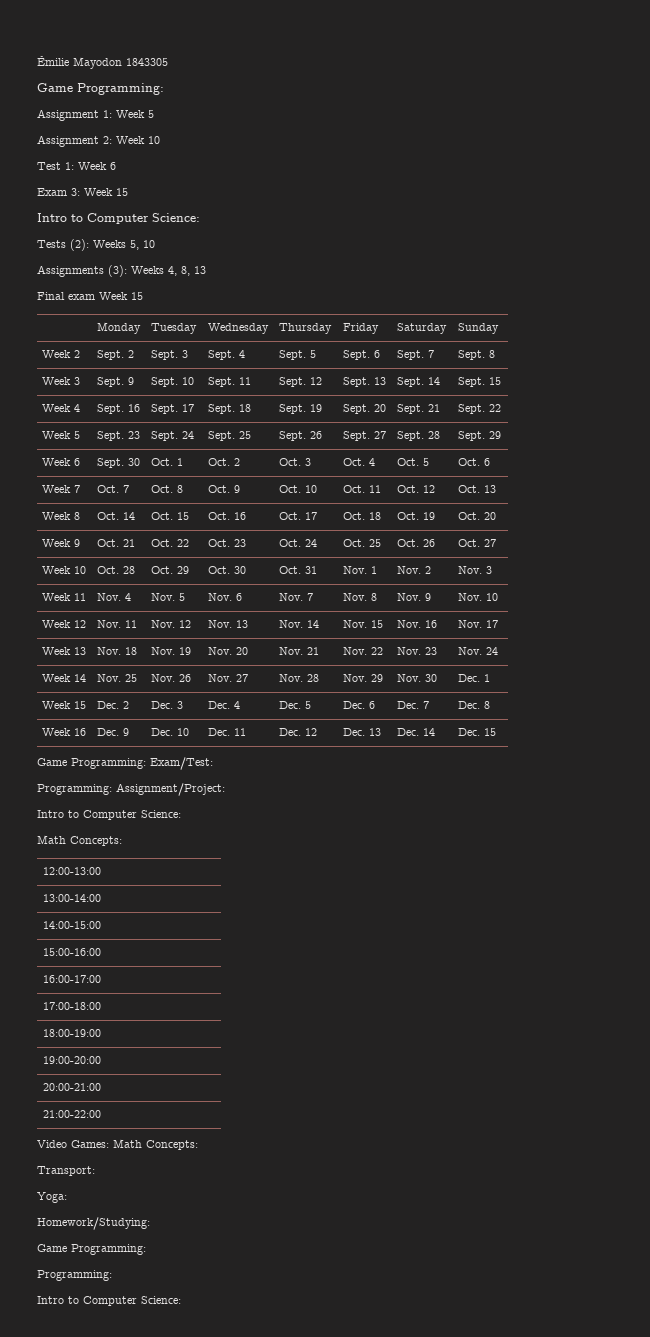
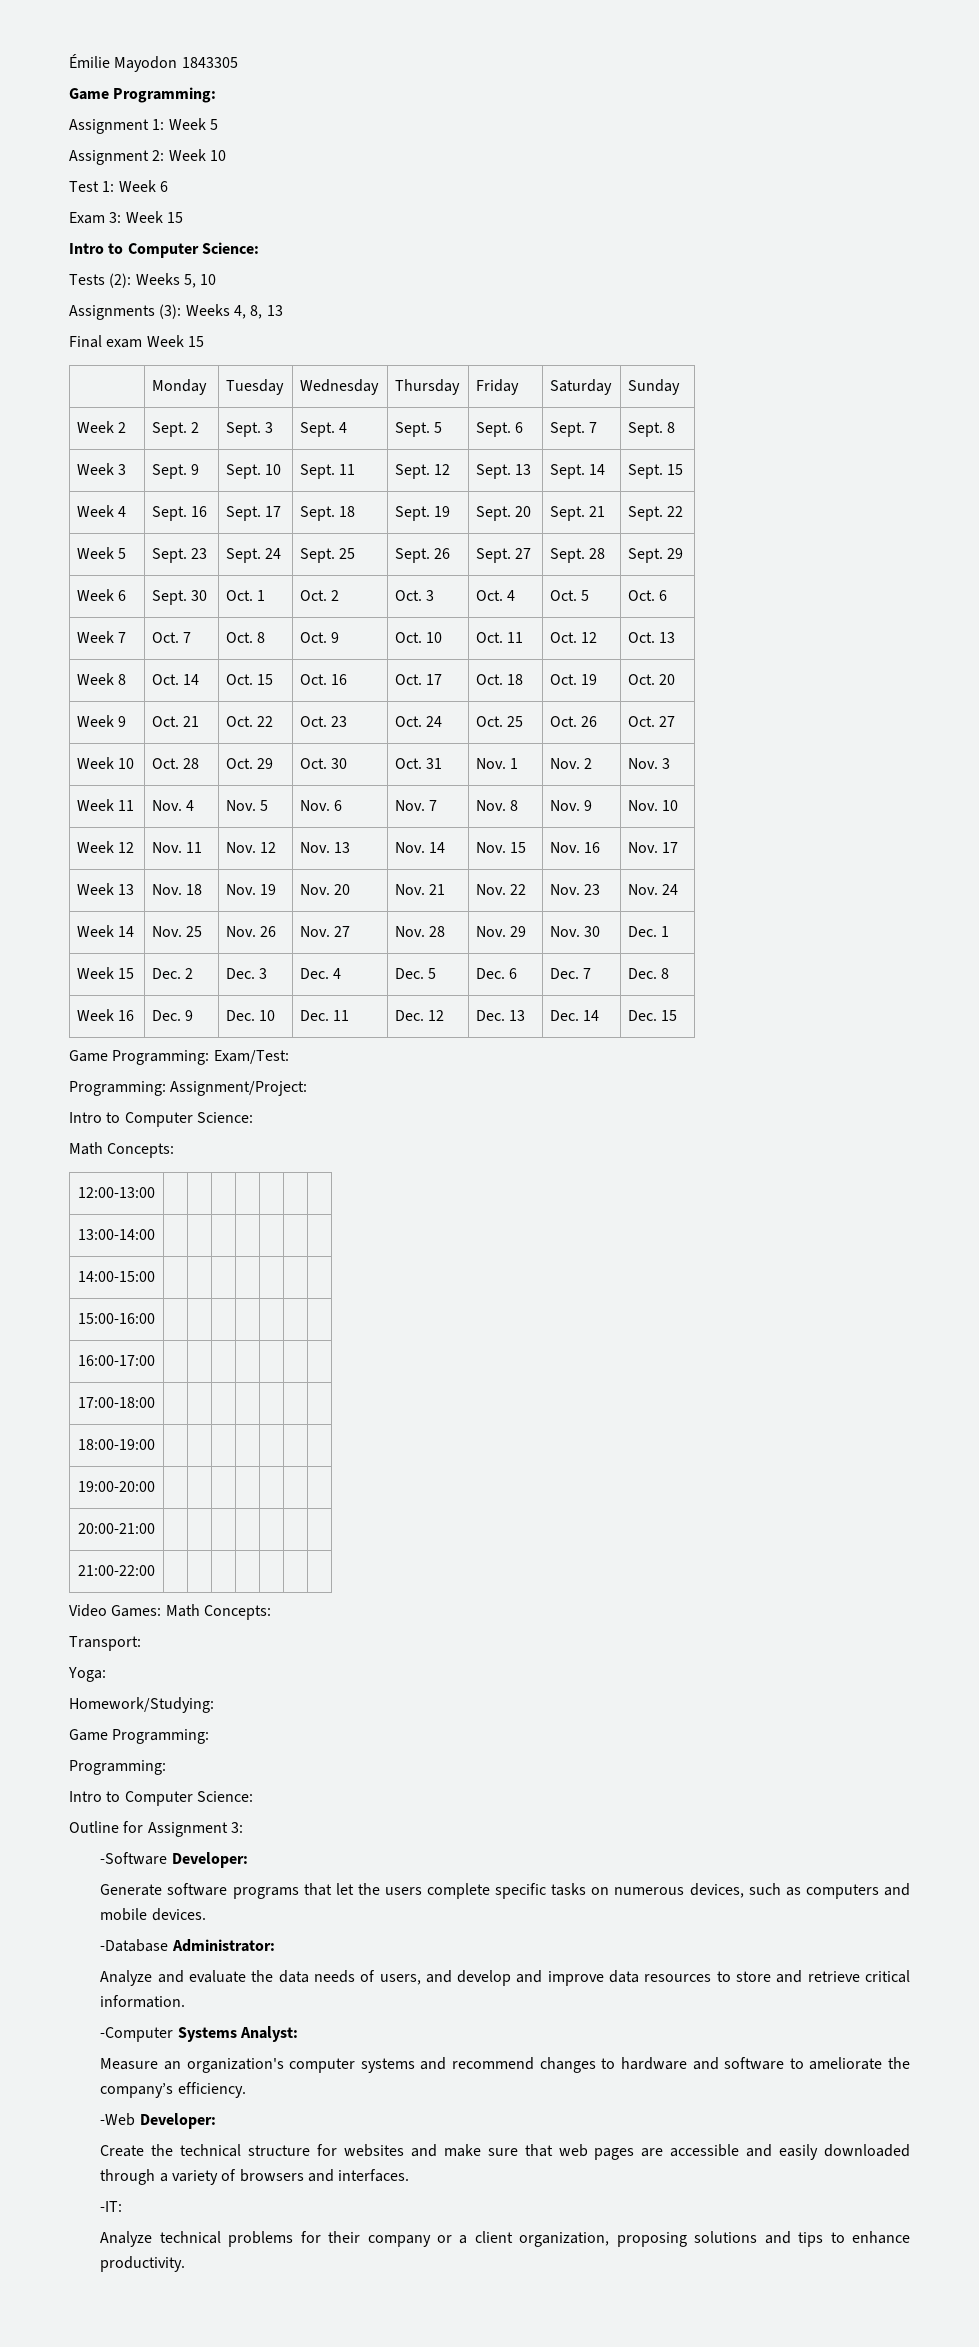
(181, 1300) none -> [69,1821,243,1837] [100,1852,248,1868] [100,1883,910,1899] [100,1908,206,1921] [100,1939,275,1952] [100,1970,911,1986] [100,1995,186,2008] [100,2026,298,2042] [100,2057,911,2073] [100,2082,246,2098] [100,2113,216,2129] [100,2144,910,2160] [100,2169,410,2185] [100,2201,123,2212] [100,2231,910,2247] [100,2256,186,2272] // Outline for Assignment 3: // -Software Developer: // Generate software programs that let the users complete specific tasks on numerous devices, such as computers and mobile devices. // -Database Administrator: // Analyze and evaluate the data needs of users, and develop and improve data resources to store and retrieve critical information. // -Computer Systems Analyst: // Measure an organization's computer systems and recommend changes to hardware and software to ameliorate the company’s efficiency. // -Web Developer: // Create the technical structure for websites and make sure that web pages are accessible and easily downloaded through a variety of browsers and interfaces. // -IT: // Analyze technical problems for their company or a client organization, proposing solutions and tips to enhance productivity.

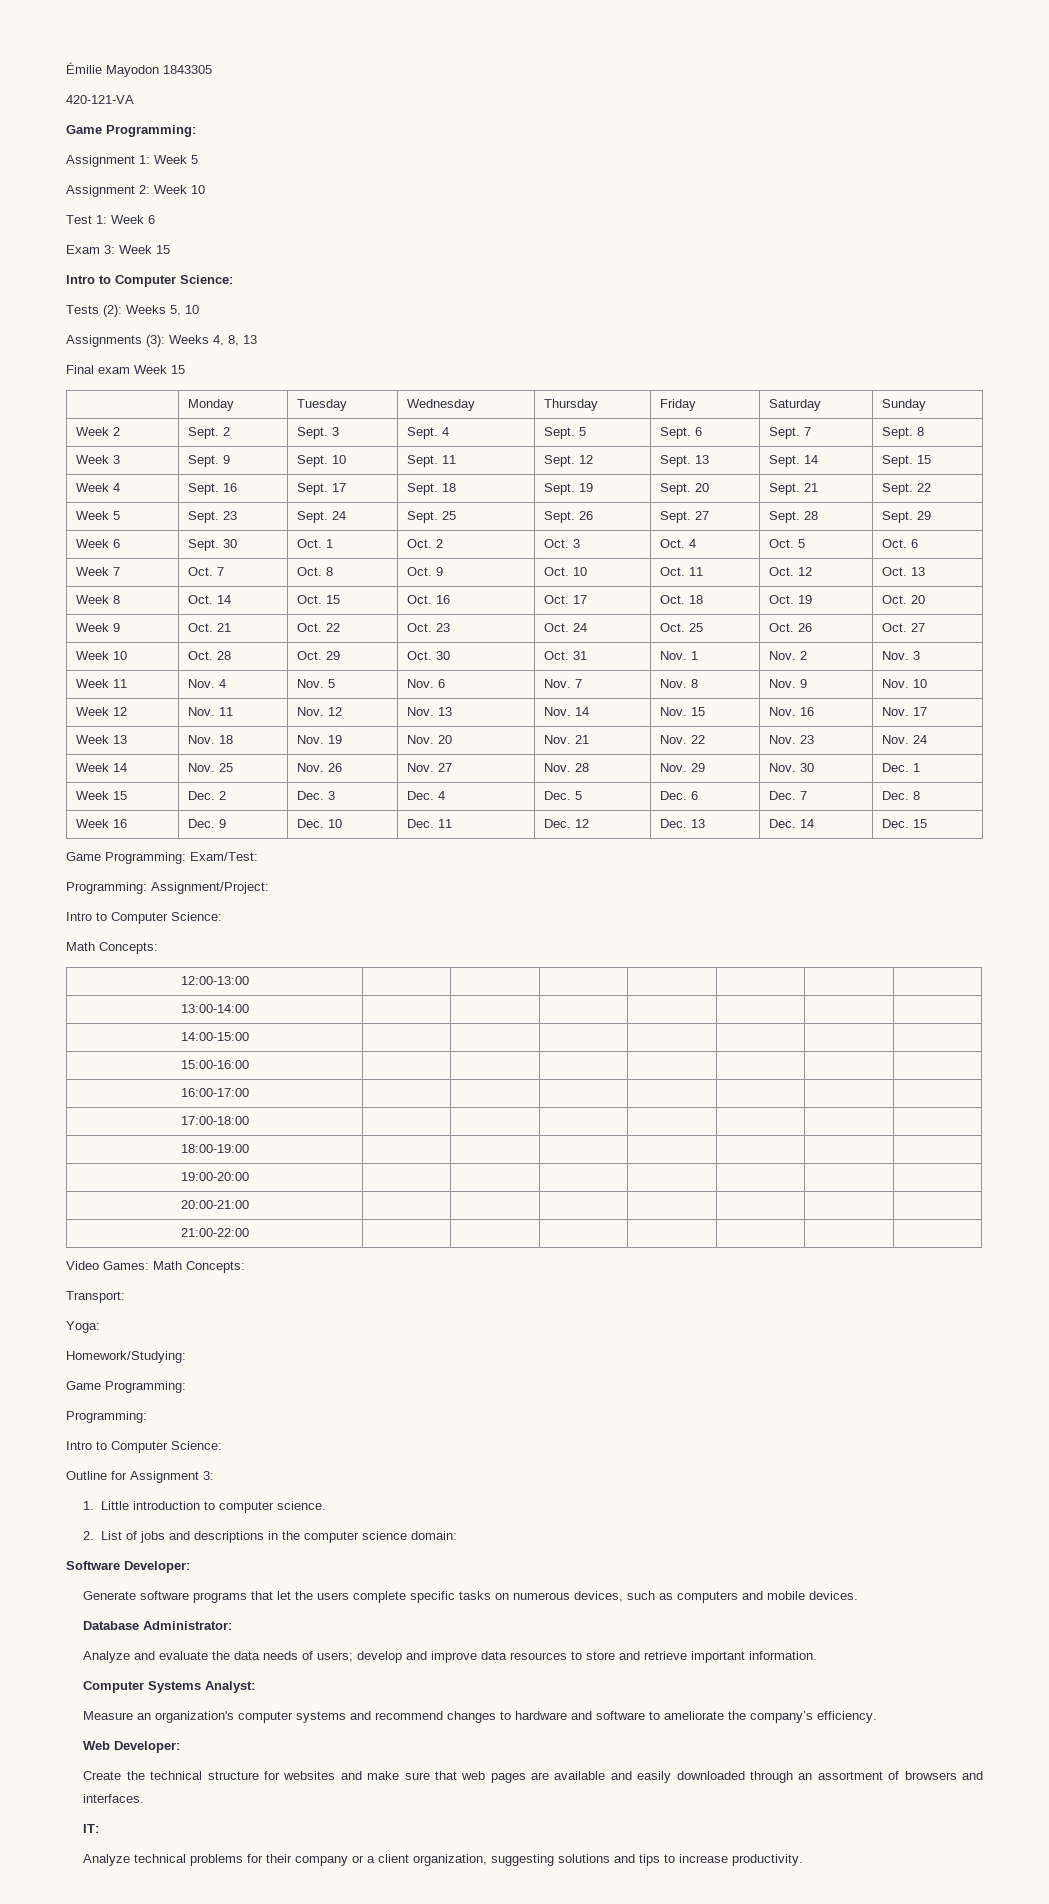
(238, 62) none -> [66,95,134,104] // 420-121-VA
[100,1852,168,1865] -Software -> [83,1501,326,1513] [83,1531,457,1543] [66,1561,120,1570] 1. Little introduction to computer science. // 2. List of jobs and descriptions in the computer science domain: // Software
[100,1939,169,1952] -Database -> [83,1621,140,1630] Database
[379,1970,452,1985] users, and -> [317,1652,354,1662] users;
[865,1970,911,1983] critical -> [691,1651,746,1663] important
[100,2027,174,2042] -Computer -> [83,1681,145,1693] Computer
[100,2113,136,2126] -Web -> [83,1741,111,1750] Web
[670,2144,740,2157] accessible -> [554,1771,606,1780] available
[159,2170,218,2185] a variety -> [798,1771,883,1780] an assortment
[100,2201,123,2212] -IT: -> [83,1824,100,1833] IT:
[616,2232,687,2247] proposing -> [491,1854,555,1866] suggesting
[851,2231,910,2244] enhance -> [679,1854,729,1863] increase

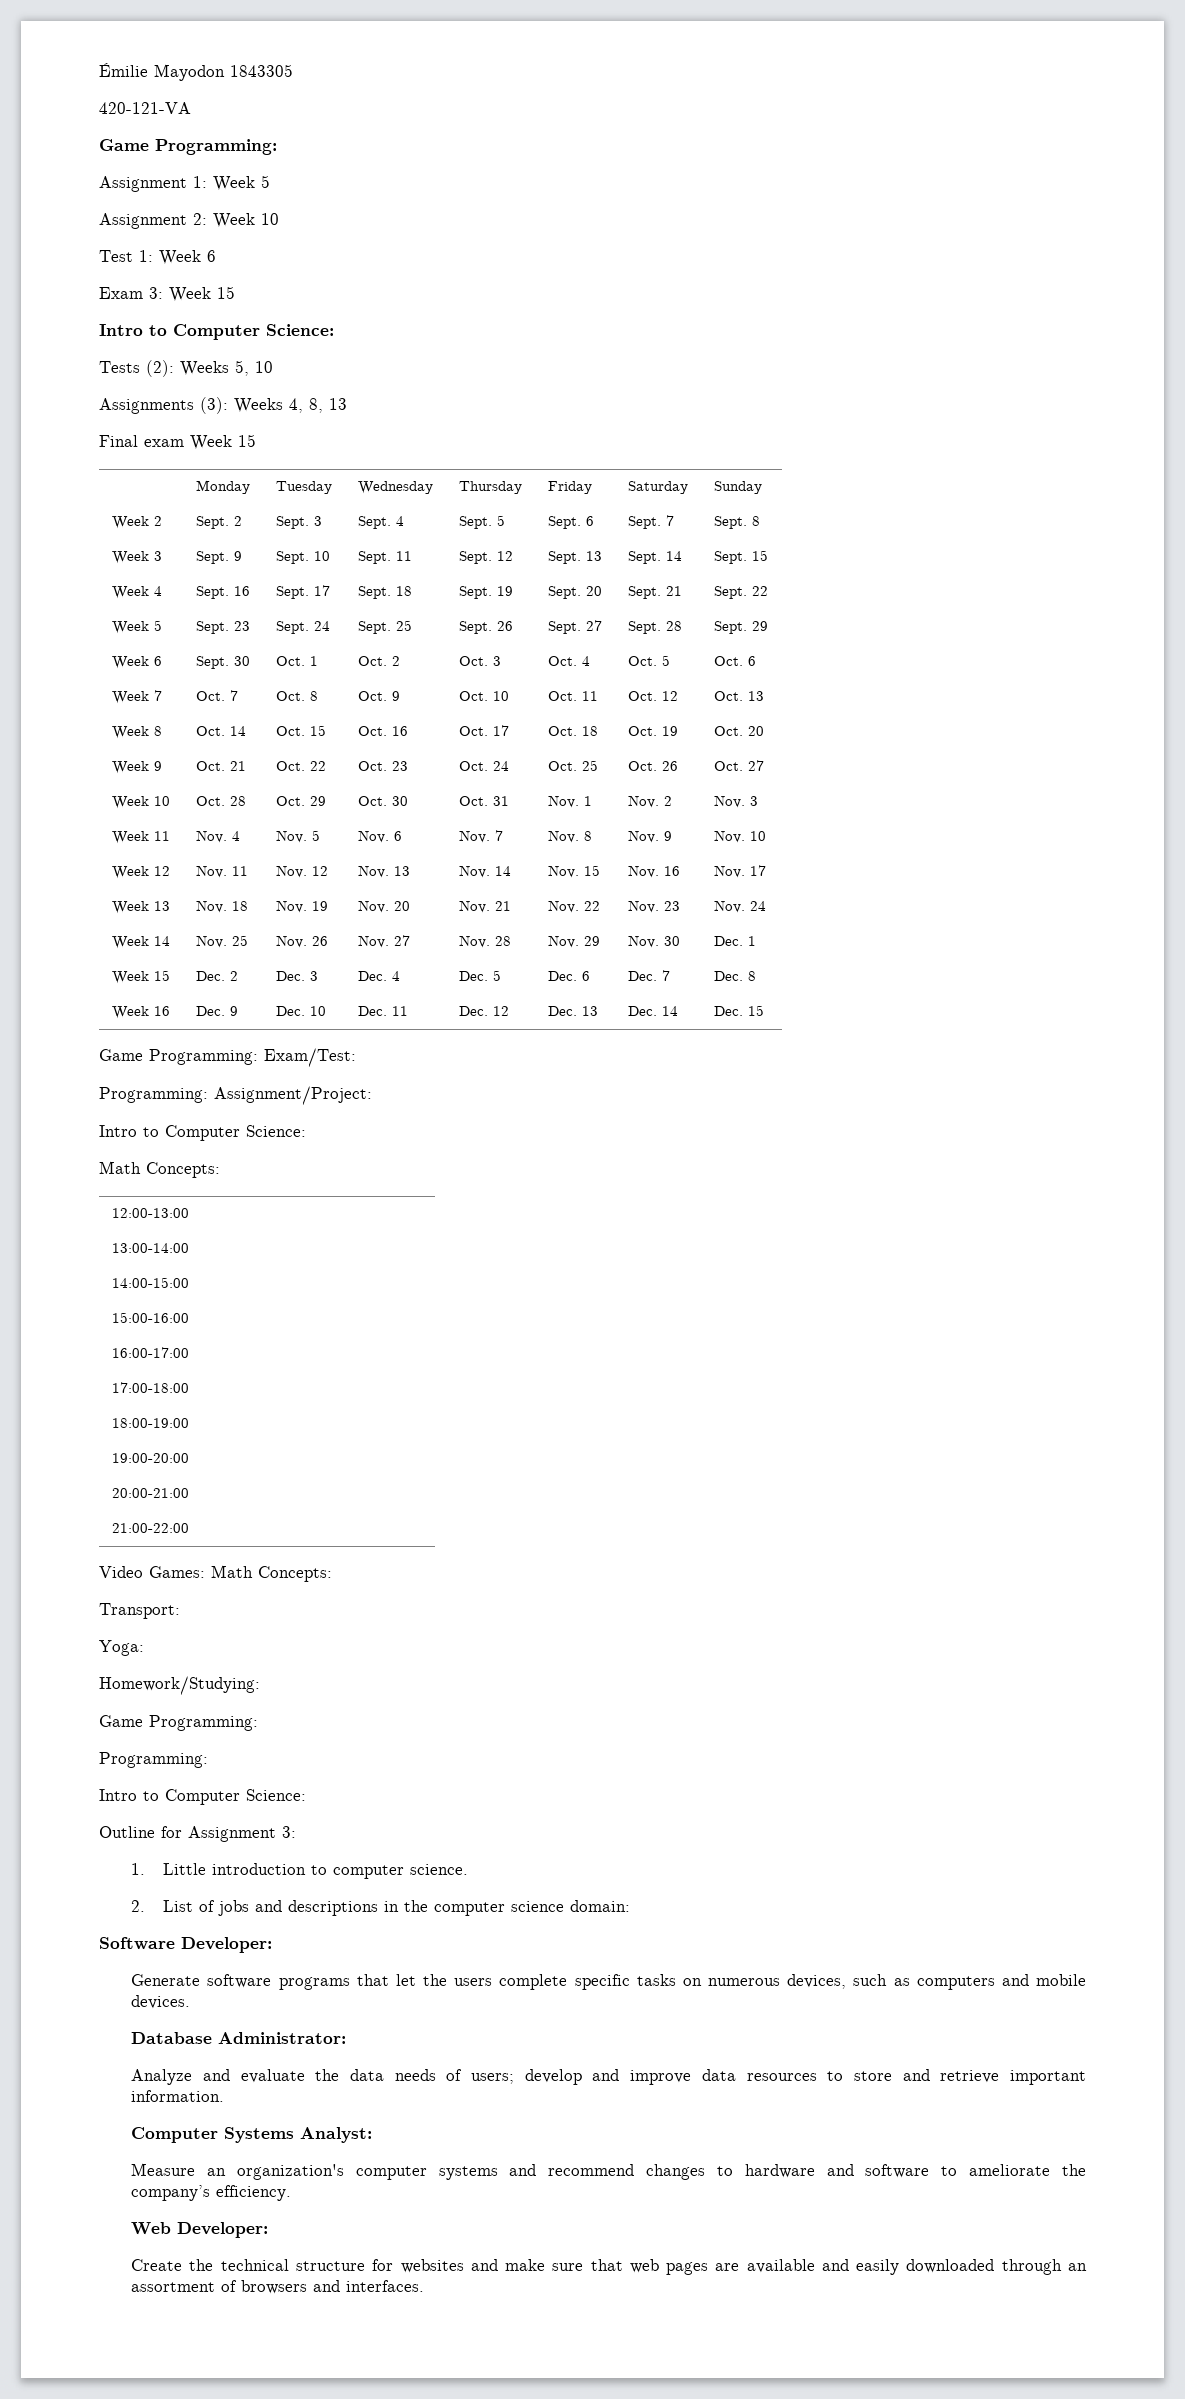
[83,1824,100,1833] [83,1854,804,1866] // IT: // Analyze technical problems for their company or a client organization, suggesting solutions and tips to increase productivity. -> (425, 2286) none

